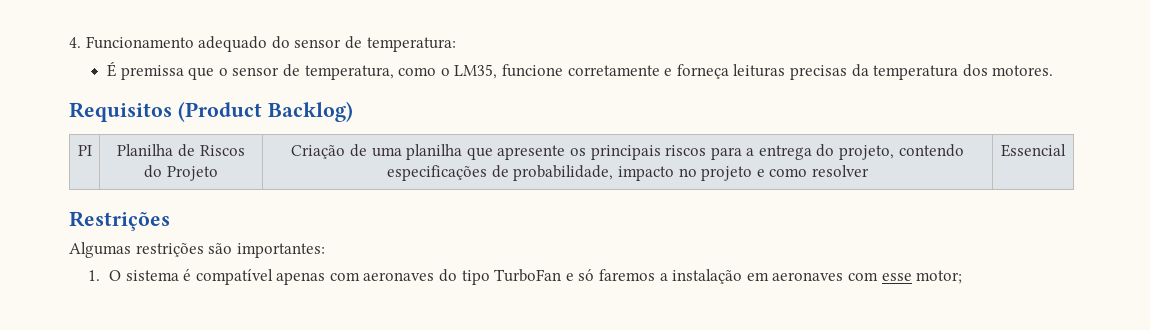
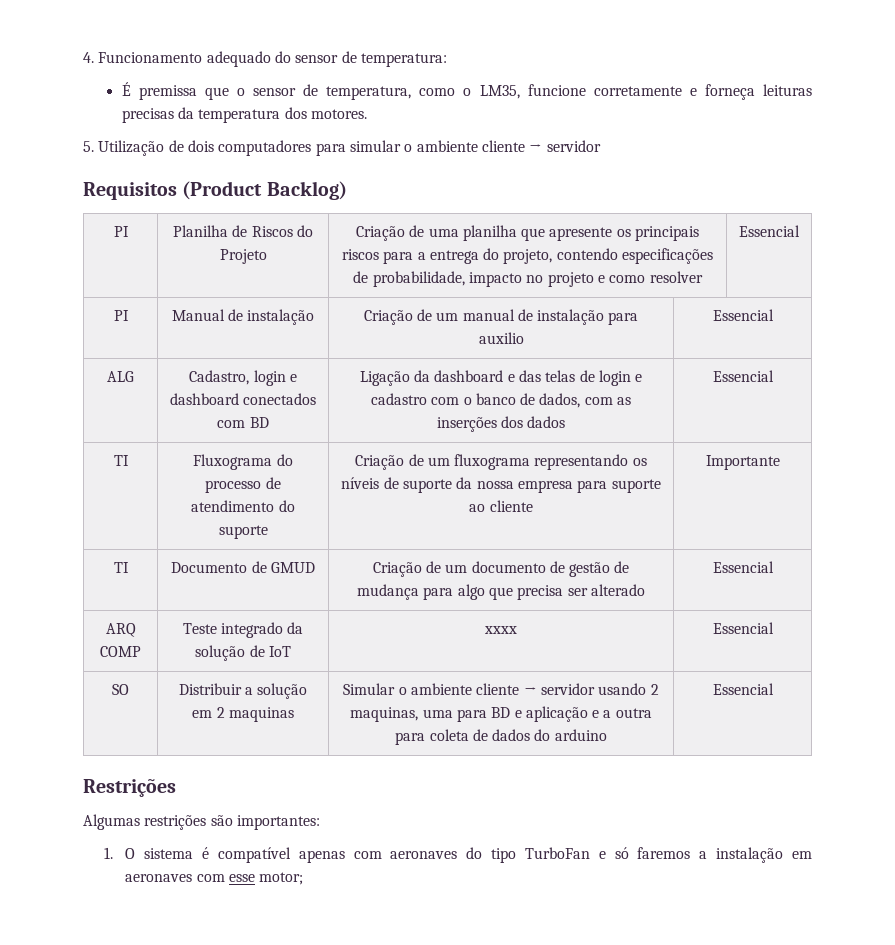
(1054, 70) none -> [83,140,601,156] // 5. Utilização de dois computadores para simular o ambiente cliente → servidor
(1066, 150) none -> [113,310,129,321] [171,309,315,325] [363,309,639,325] [478,332,524,344] [712,309,774,321] [107,371,134,382] [189,370,297,386] [169,393,317,405] [217,417,269,428] [359,370,643,386] [370,393,632,408] [436,416,566,432] [712,370,774,382] [113,455,129,466] [193,454,293,470] [205,477,281,493] [191,500,295,512] [218,525,268,539] [355,454,647,470] [341,477,661,493] [469,500,533,512] [705,455,780,470] [113,562,129,573] [171,561,315,573] [372,561,630,577] [357,584,645,600] [712,561,774,573] [105,623,136,637] [100,646,141,657] [182,622,304,638] [195,645,291,661] [484,626,517,634] [712,622,774,634] [112,684,129,695] [178,683,308,699] [192,707,294,722] [343,683,659,695] [350,706,652,722] [395,729,607,745] [712,683,774,695] // PI | Manual de instalação | Criação de um manual de instalação para auxilio | Essencial // ALG | Cadastro, login e dashboard conectados com BD | Ligação da dashboard e das telas de login e cadastro com o banco de dados, com as inserções dos dados | Essencial // TI | Fluxograma do processo de atendimento do suporte | Criação de um fluxograma representando os níveis de suporte da nossa empresa para suporte ao cliente | Importante // TI | Documento de GMUD | Criação de um documento de gestão de mudança para algo que precisa ser alterado | Essencial // ARQ COMP | Teste integrado da solução de IoT | xxxx | Essencial // SO | Distribuir a solução em 2 maquinas | Simular o ambiente cliente → servidor usando 2 maquinas, uma para BD e aplicação e a outra para coleta de dados do arduino | Essencial

